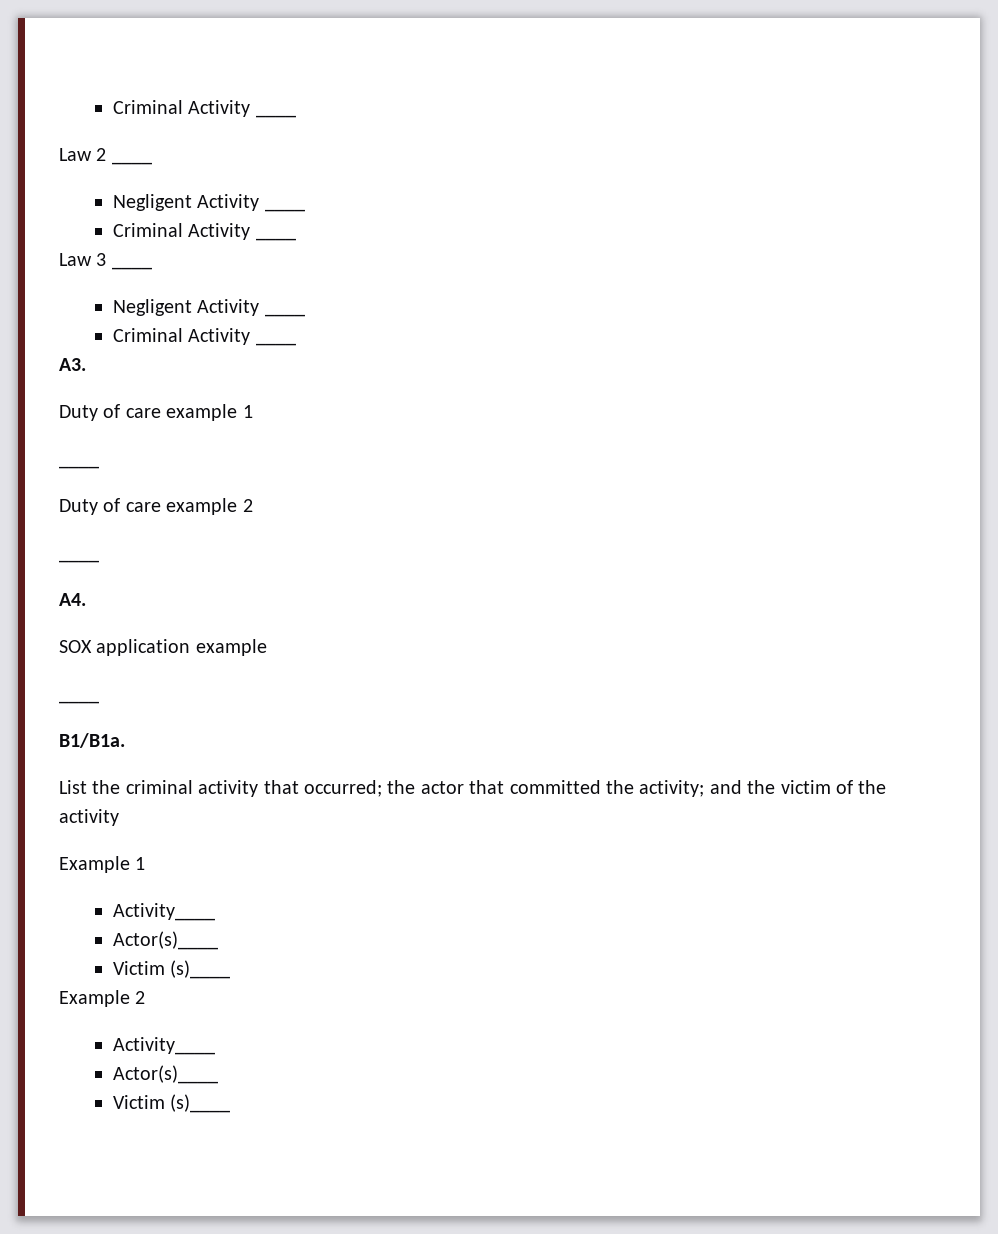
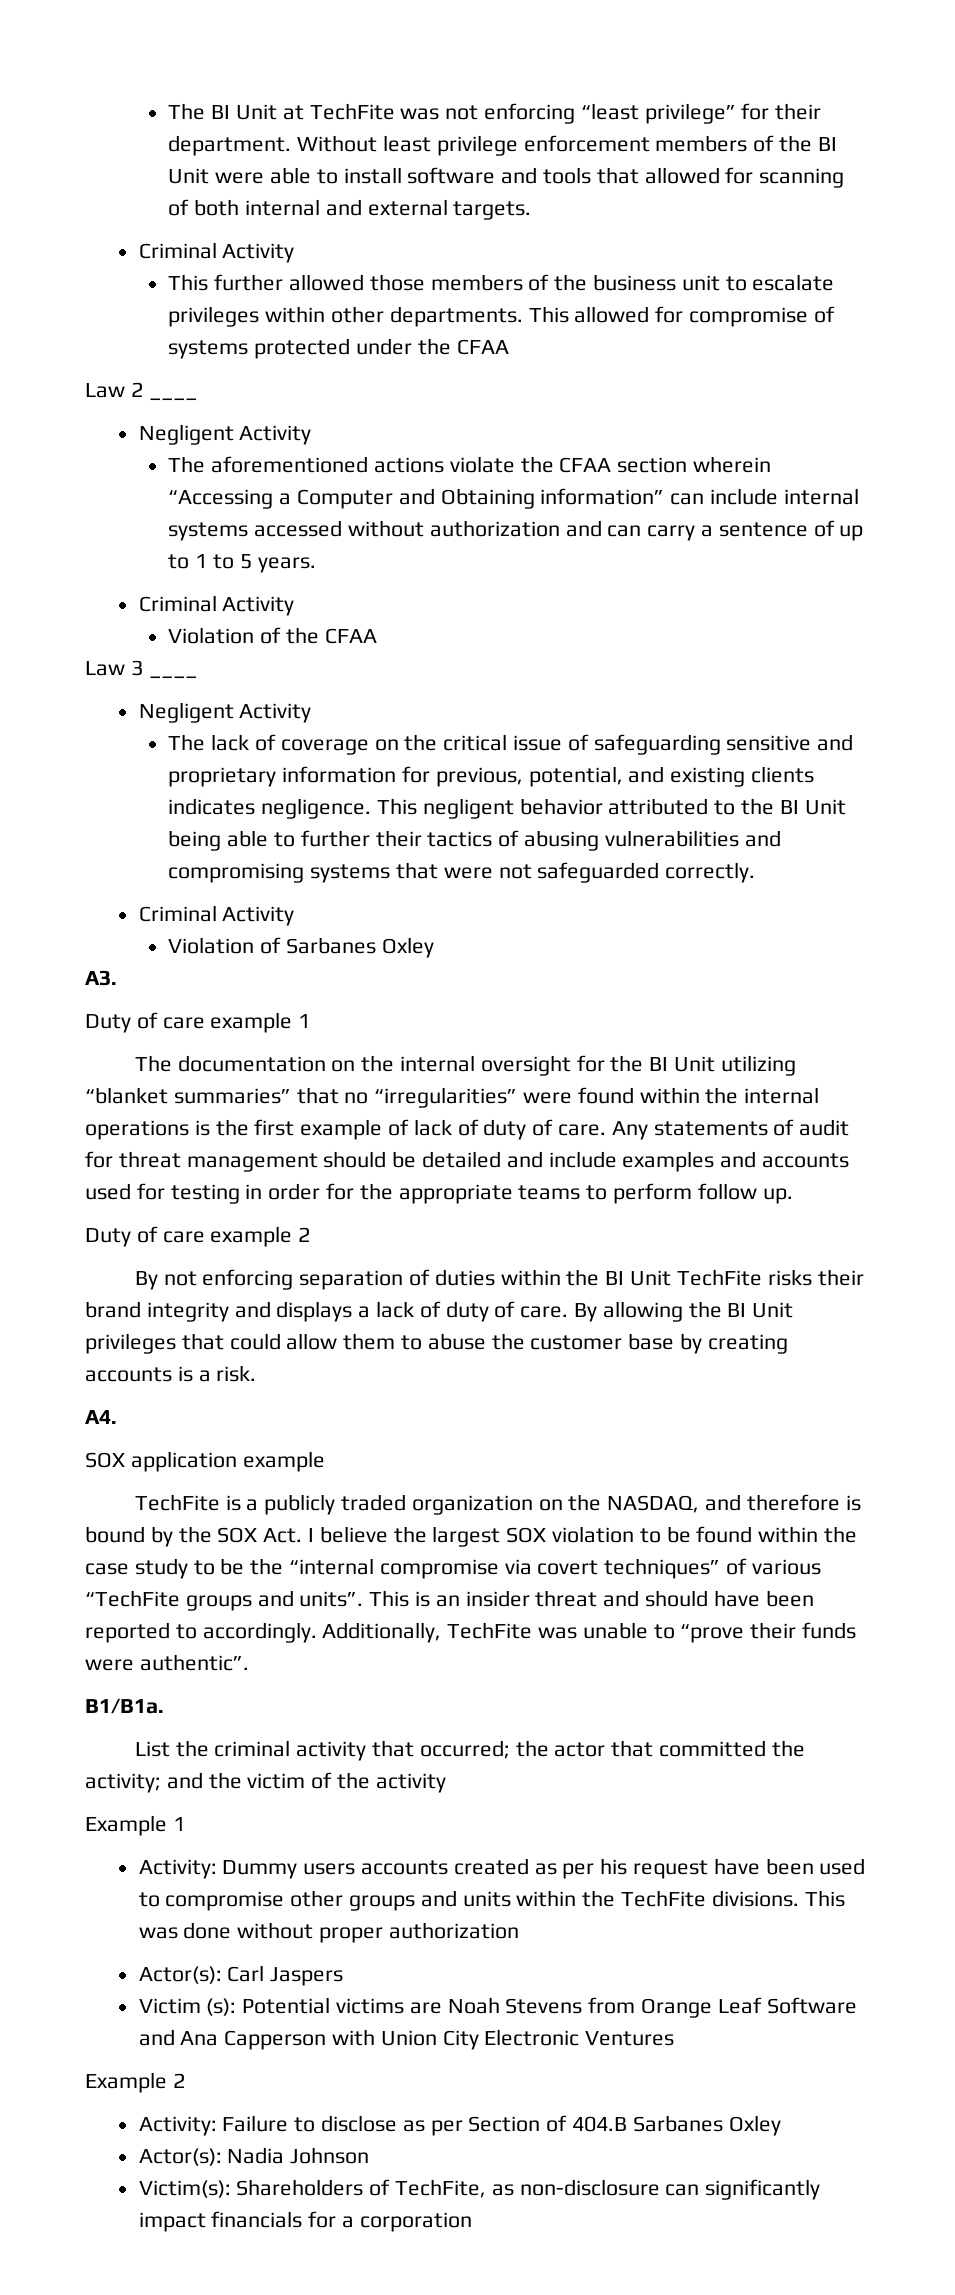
[112,100,296,118] Criminal Activity ____ -> [168,103,822,124] [168,135,837,156] [168,167,845,188] [168,199,532,220] [138,242,295,263] [168,274,835,291] [168,306,835,327] [168,338,509,359] The BI Unit at TechFite was not enforcing “least privilege” for their department. Without least privilege enforcement members of the BI Unit were able to install software and tools that allowed for scanning of both internal and external targets. // Criminal Activity // This further allowed those members of the business unit to escalate privileges within other departments. This allowed for compromise of systems protected under the CFAA
[264,208,305,212] [112,223,296,241] ____ // Criminal Activity ____ -> [168,456,772,473] [168,488,859,509] [168,520,864,541] [168,554,316,573] [138,595,295,616] [168,627,377,644] // The aforementioned actions violate the CFAA section wherein “Accessing a Computer and Obtaining information” can include internal systems accessed without authorization and can carry a sentence of up to 1 to 5 years. // Criminal Activity // Violation of the CFAA
[264,313,305,317] [112,328,296,346] ____ // Criminal Activity ____ -> [168,734,854,755] [168,766,815,787] [168,798,846,819] [168,830,781,851] [168,862,756,883] [138,905,295,926] [168,937,434,958] // The lack of coverage on the critical issue of safeguarding sensitive and proprietary information for previous, potential, and existing clients indicates negligence. This negligent behavior attributed to the BI Unit being able to further their tactics of abusing vulnerabilities and compromising systems that were not safeguarded correctly. // Criminal Activity // Violation of Sarbanes Oxley
[59,465,99,469] ____ -> [134,1055,796,1076] [85,1087,820,1108] [85,1119,850,1140] [85,1151,850,1172] [85,1183,793,1204] The documentation on the internal oversight for the BI Unit utilizing “blanket summaries” that no “irregularities” were found within the internal operations is the first example of lack of duty of care. Any statements of audit for threat management should be detailed and include examples and accounts used for testing in order for the appropriate teams to perform follow up.
[59,559,99,563] [59,593,86,606] [59,639,267,656] [59,700,99,704] ____ // A4. // SOX application example // ____ -> [134,1269,864,1290] [85,1301,794,1322] [85,1333,788,1354] [85,1365,257,1382] [85,1410,117,1424] [85,1451,325,1472] [134,1494,861,1515] [85,1526,858,1547] [85,1558,821,1579] [85,1590,814,1611] [85,1622,857,1643] [85,1654,249,1671] By not enforcing separation of duties within the BI Unit TechFite risks their brand integrity and displays a lack of duty of care. By allowing the BI Unit privileges that could allow them to abuse the customer base by creating accounts is a risk. // A4. // SOX application example // TechFite is a publicly traded organization on the NASDAQ, and therefore is bound by the SOX Act. I believe the largest SOX violation to be found within the case study to be the “internal compromise via covert techniques” of various “TechFite groups and units”. This is an insider threat and should have been reported to accordingly. Additionally, TechFite was unable to “prove their funds were authentic”.
[112,903,215,921] [112,931,218,950] [112,960,231,979] [59,990,146,1007] [112,1037,215,1055] [112,1065,218,1084] [112,1094,231,1113] Activity____ // Actor(s)____ // Victim (s)____ // Example 2 // Activity____ // Actor(s)____ // Victim (s)____ -> [138,1858,866,1879] [138,1890,845,1911] [138,1922,519,1943] [138,1965,344,1986] [138,1997,857,2018] [138,2029,675,2050] [85,2072,185,2093] [138,2115,781,2136] [138,2147,370,2166] [138,2179,821,2200] [138,2211,472,2232] Activity: Dummy users accounts created as per his request have been used to compromise other groups and units within the TechFite divisions. This was done without proper authorization // Actor(s): Carl Jaspers // Victim (s): Potential victims are Noah Stevens from Orange Leaf Software and Ana Capperson with Union City Electronic Ventures // Example 2 // Activity: Failure to disclose as per Section of 404.B Sarbanes Oxley // Actor(s): Nadia Johnson // Victim(s): Shareholders of TechFite, as non-disclosure can significantly impact financials for a corporation

